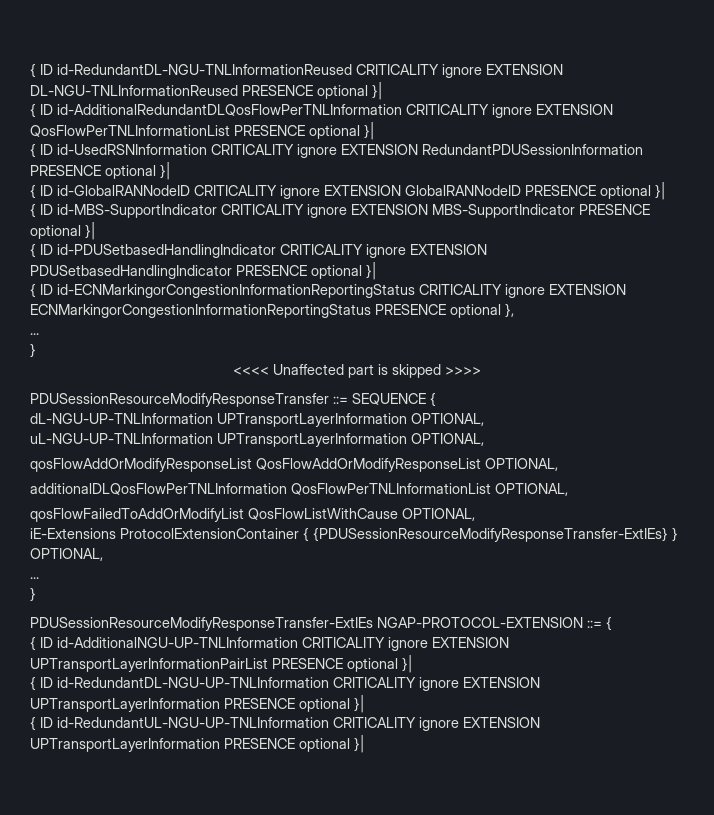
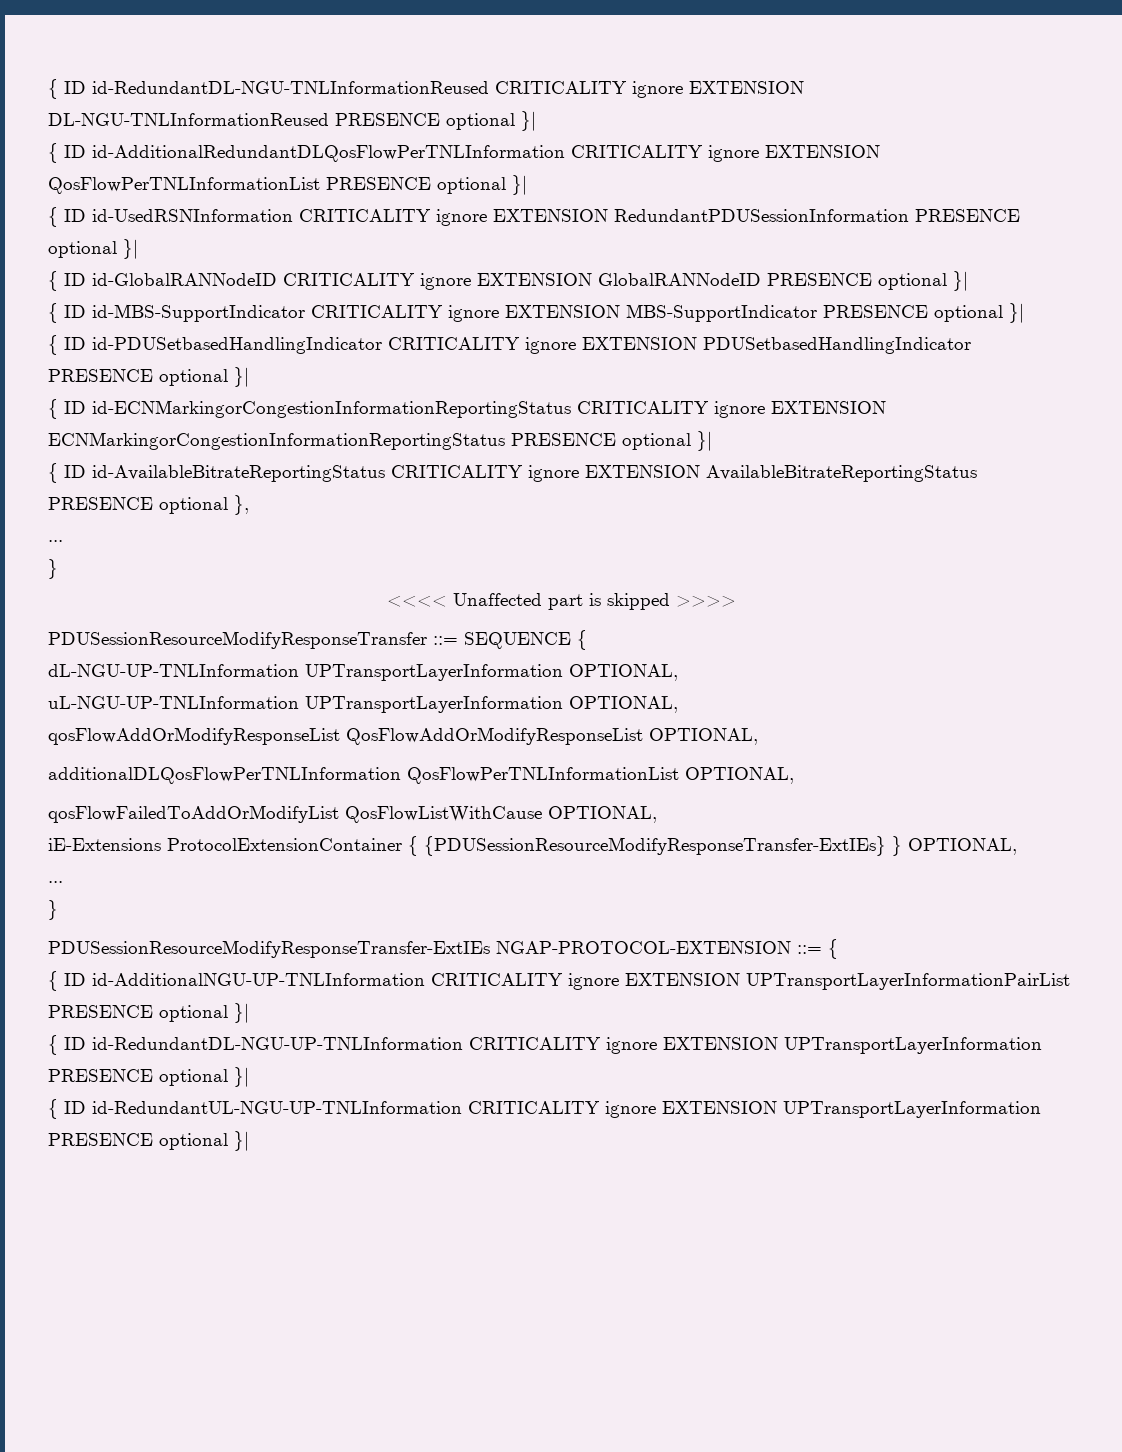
(501, 311) none -> [697,431,712,451] [48,463,977,483] [48,497,228,514] }| // { ID id-AvailableBitrateReportingStatus CRITICALITY ignore EXTENSION AvailableBitrateReportingStatus PRESENCE optional

